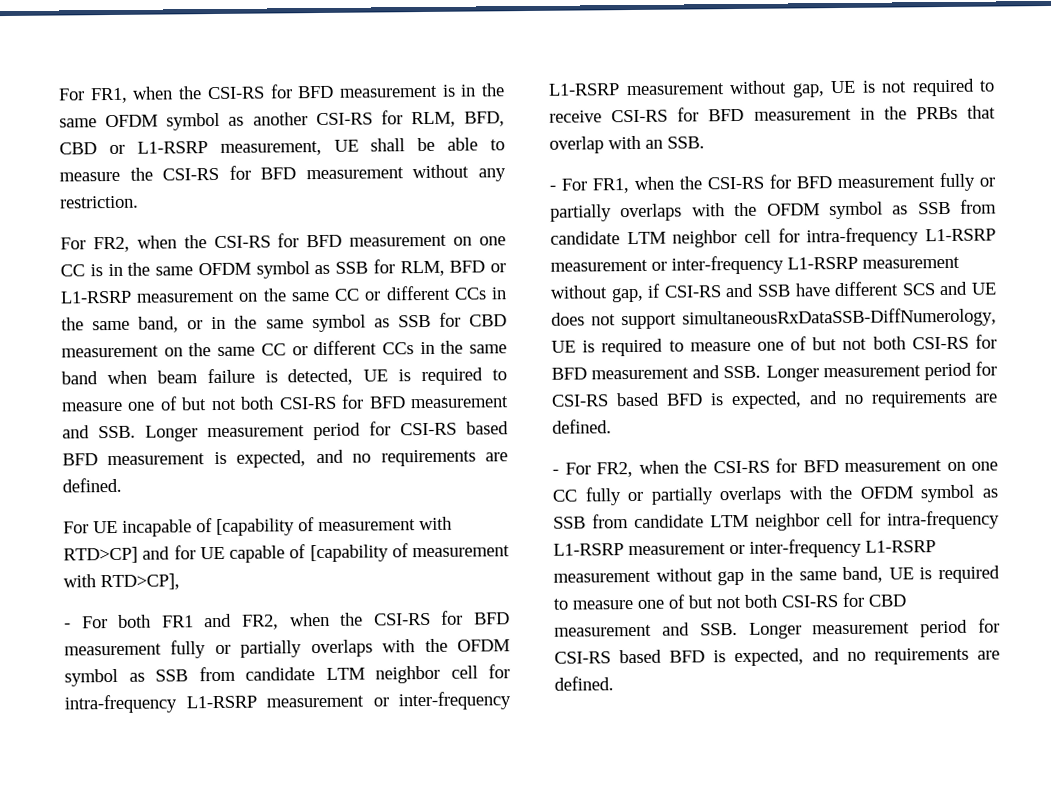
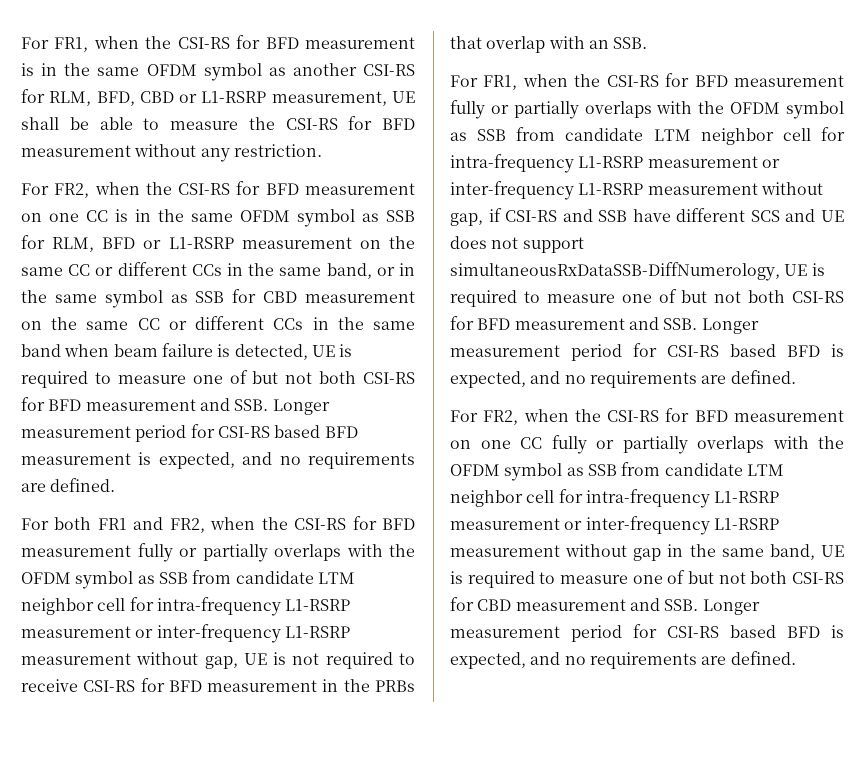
[93,516,452,537] [63,543,510,564] [63,573,180,591] [64,616,108,629] UE incapable of [capability of measurement with RTD>CP] and for UE capable of [capability of measurement with RTD>CP], // - For -> (49, 524) none
[549,185,556,191] - -> (648, 43) none
[552,469,559,475] - -> (796, 377) none

